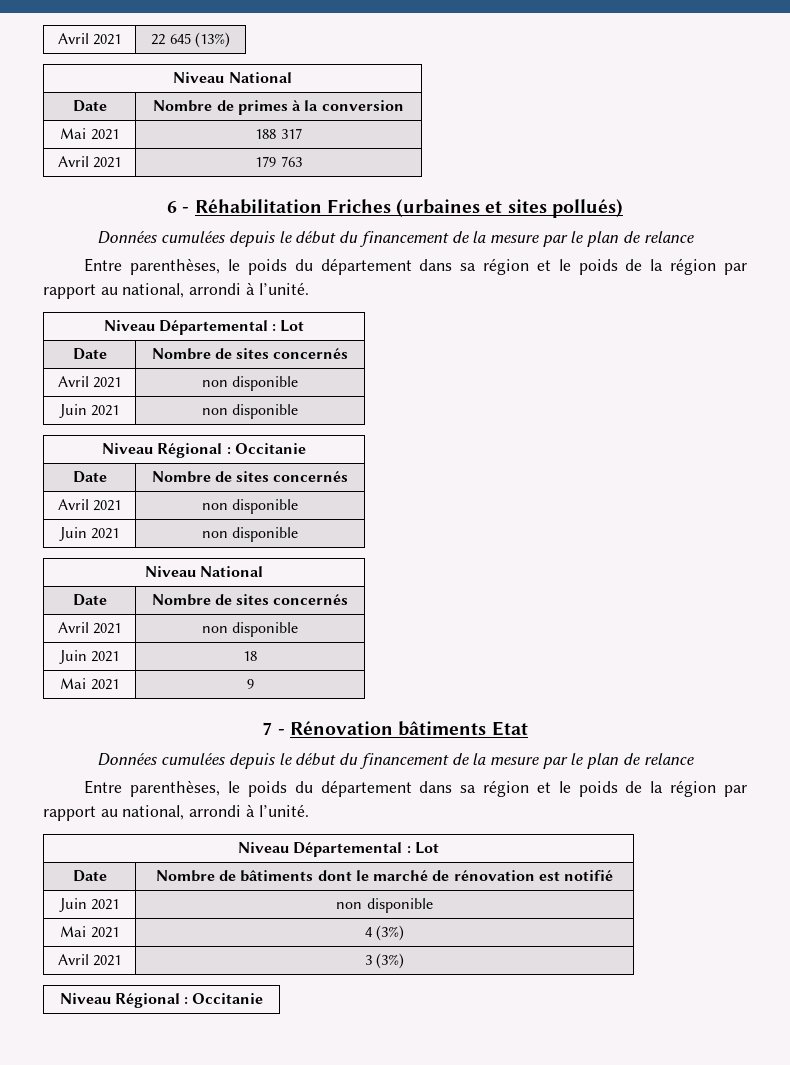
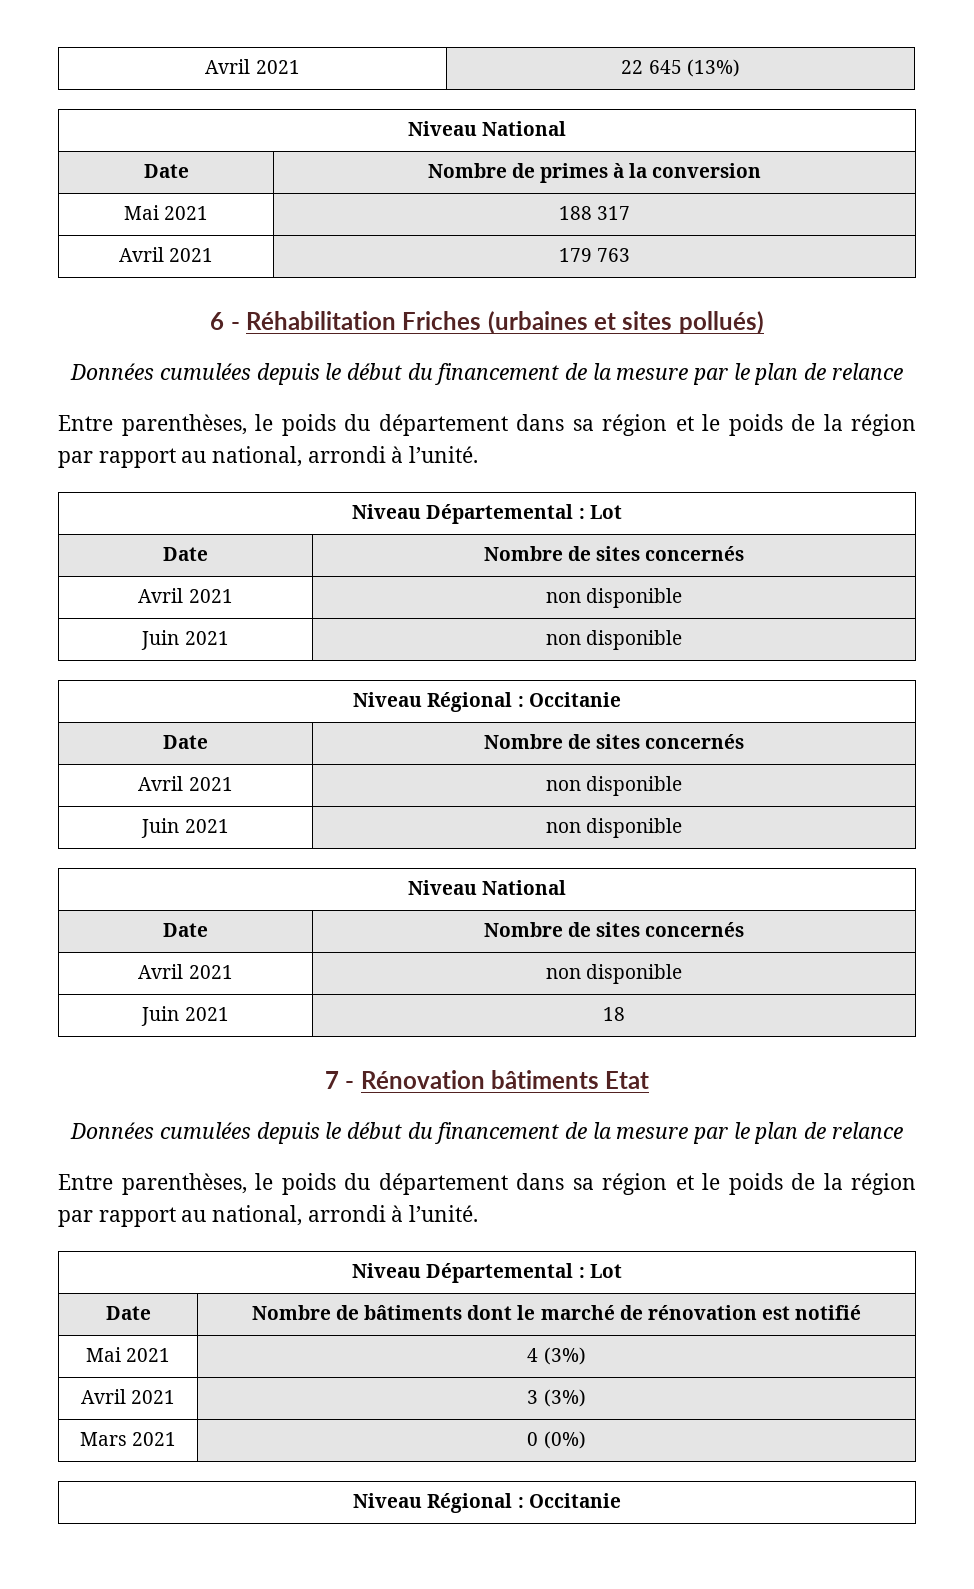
[60,678,119,690] [246,679,254,689] // Mai 2021 | 9 -> (625, 1014) none
[58,898,120,912] [336,898,433,913] // Juin 2021 | non disponible -> (862, 1312) none
(405, 961) none -> [79,1432,177,1446] [527,1431,586,1449] // Mars 2021 | 0 (0%)

